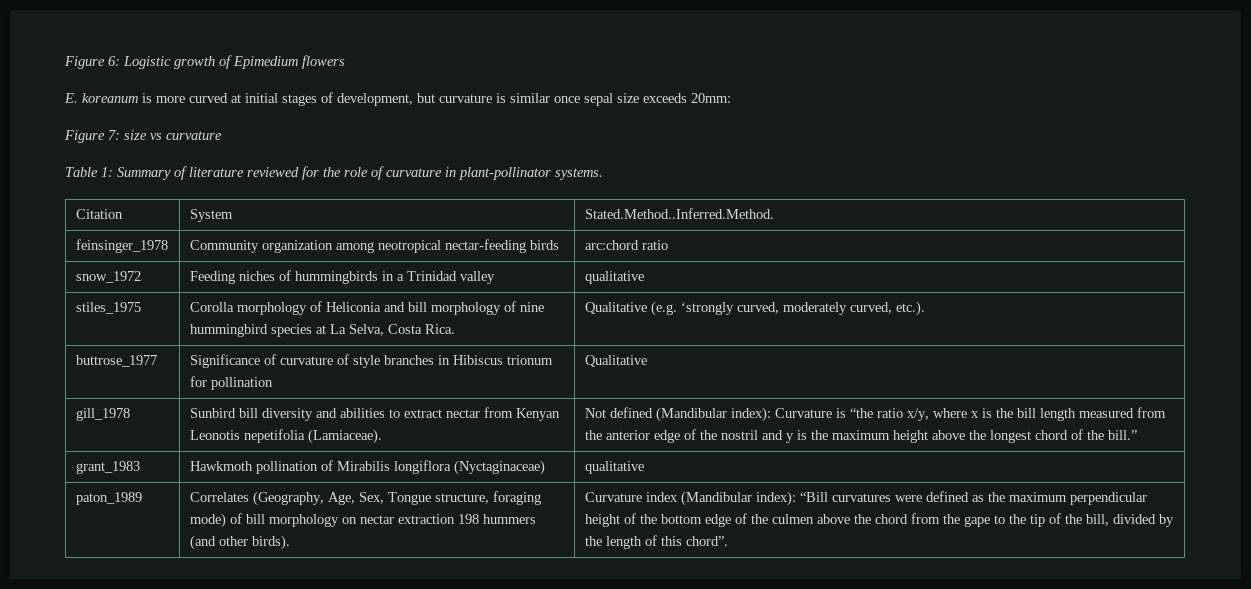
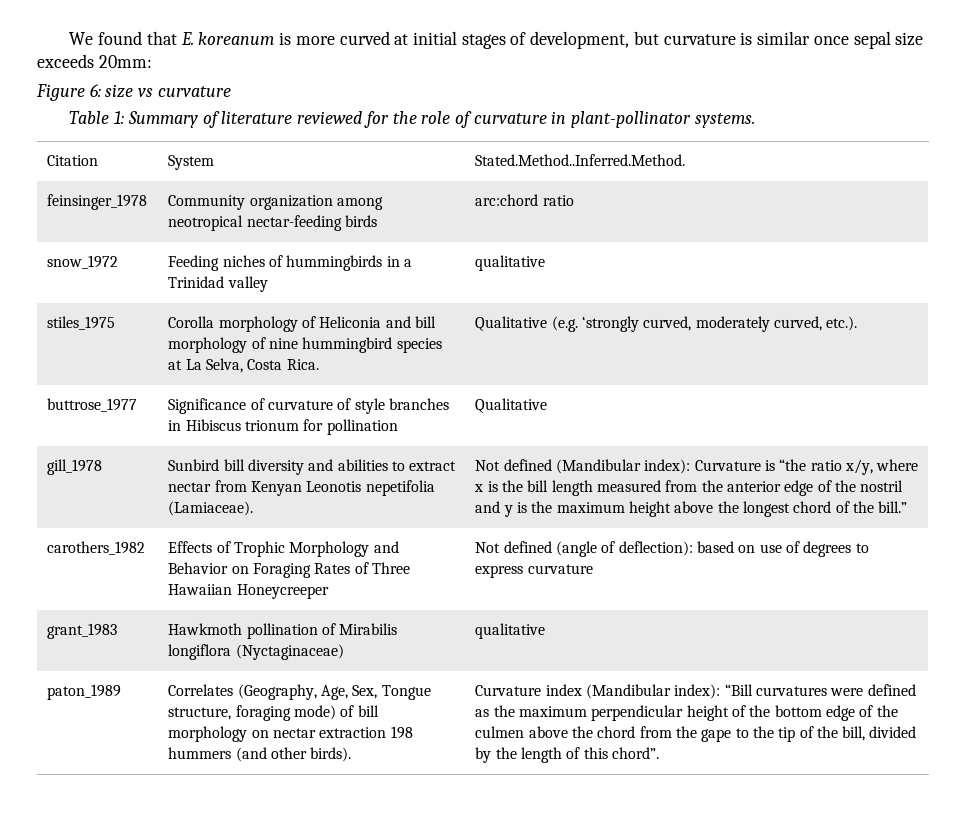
[64,55,345,69] Figure 6: Logistic growth of Epimedium flowers // -> [69,31,177,45] We found that
[108,130,120,140] 7: -> [89,84,101,97] 6:
(1137, 435) none -> [47,541,146,555] [168,541,399,557] [168,562,410,578] [168,584,329,599] [475,541,869,557] [475,564,593,578] // carothers_1982 | Effects of Trophic Morphology and Behavior on Foraging Rates of Three Hawaiian Honeycreeper | Not defined (angle of deflection): based on use of degrees to express curvature

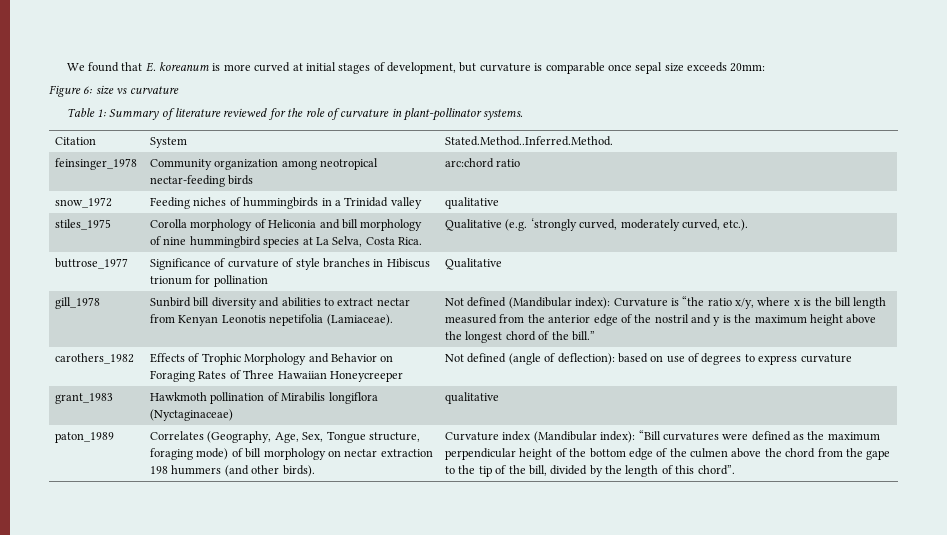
[757,31,811,45] similar -> [545,62,605,74] comparable

